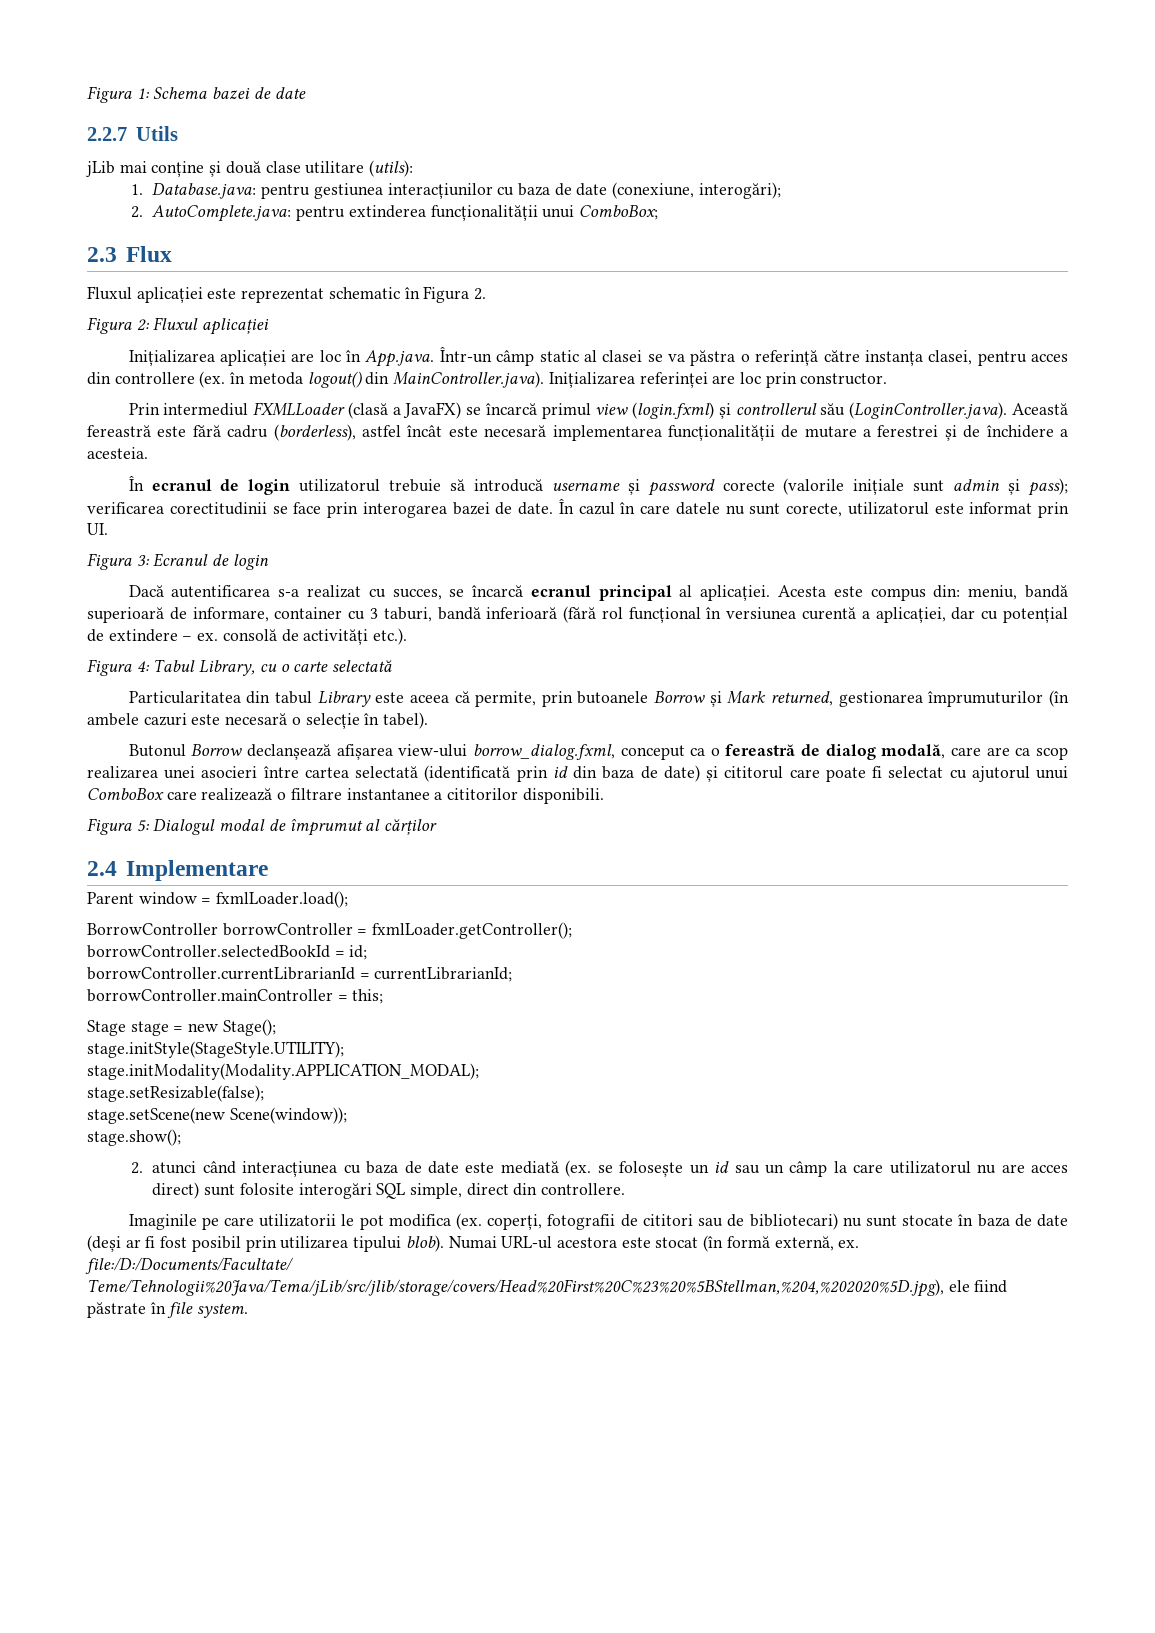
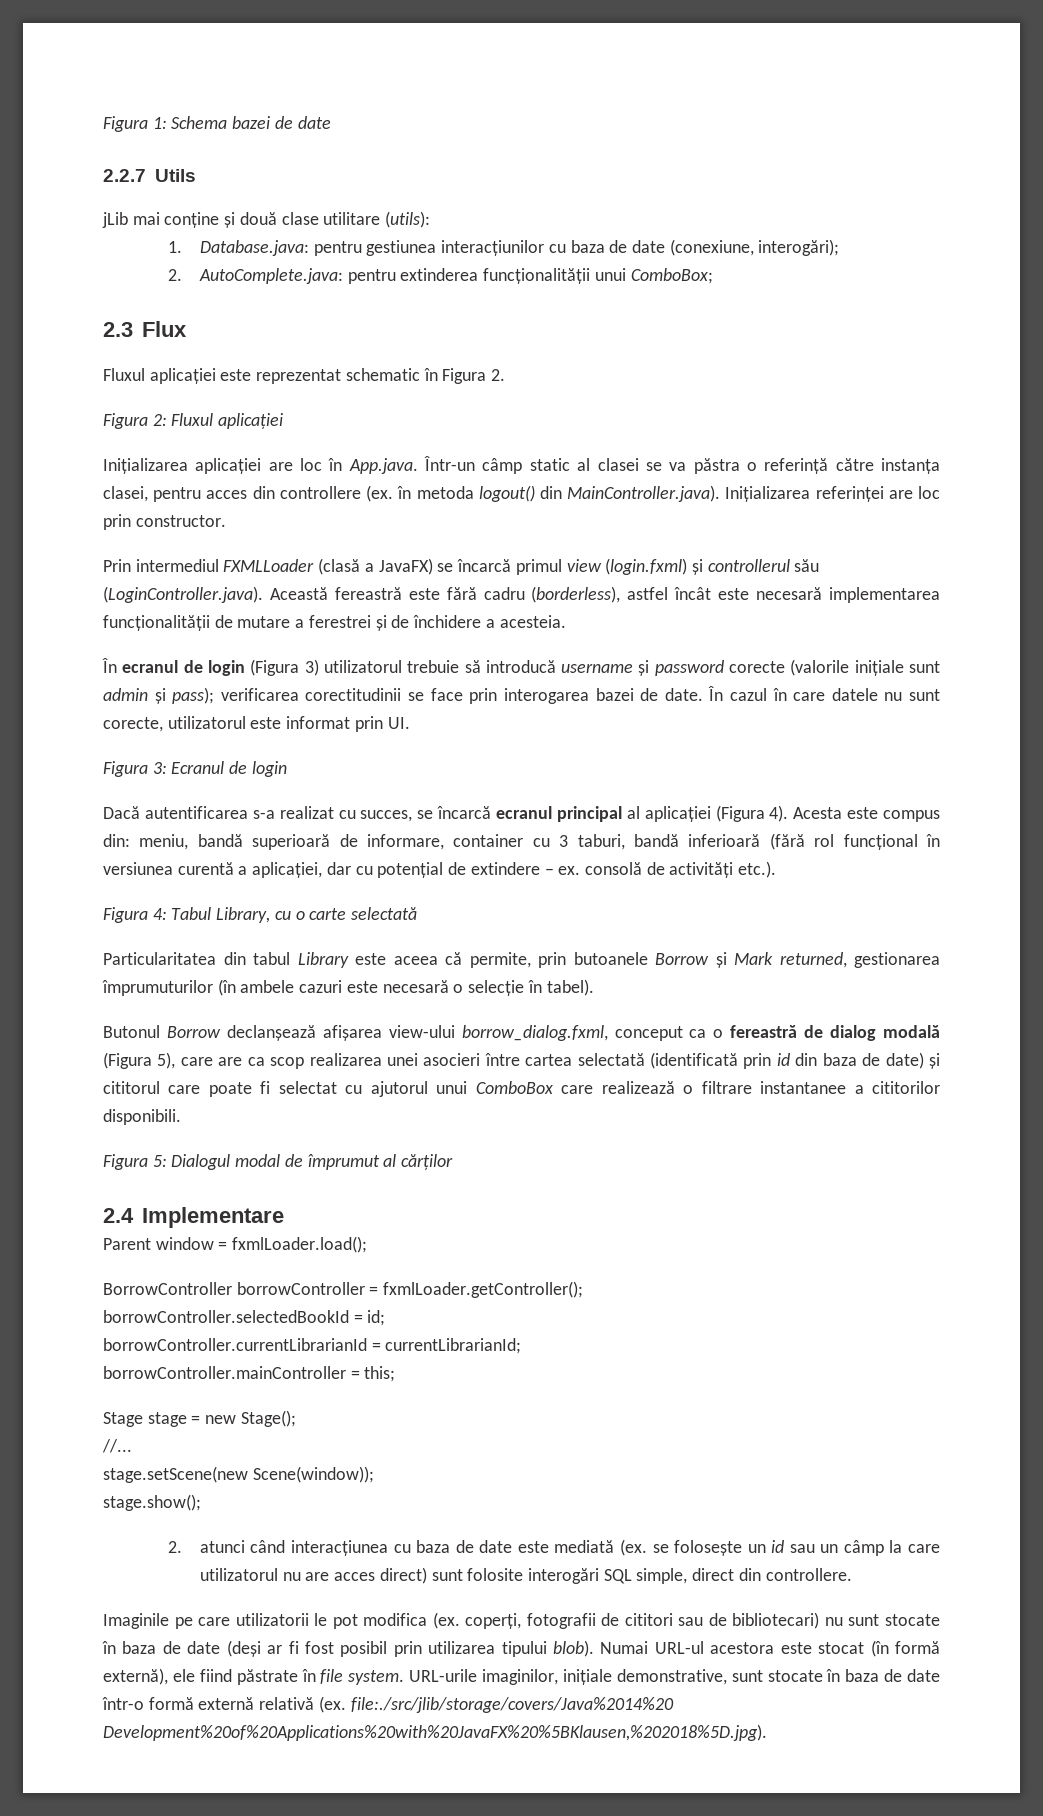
(291, 487) none -> [250,659,319,676] (Figura 3)
[700,585,771,601] aplicației. -> [644,805,789,822] aplicației (Figura 4).
[881,744,946,759] modală, -> [882,1025,940,1038] [103,1052,176,1069] modală (Figura 5),
[87,1041,344,1058] [87,1063,479,1080] [87,1085,264,1102] stage.initStyle(StageStyle.UTILITY); // stage.initModality(Modality.APPLICATION_MODAL); // stage.setResizable(false); -> [102,1439,132,1453] //...
[774,1236,860,1251] [85,1257,294,1274] [87,1279,944,1297] externă, ex. file:/D:/Documents/Facultate/ Teme/Tehnologii%20Java/Tema/jLib/src/jlib/storage/covers/Head%20First%20C%23%20%5BStellman,%204,%202020%5D.jpg), -> [103,1668,168,1685] externă),
(249, 1310) none -> [409,1669,940,1685] [102,1696,674,1713] [103,1724,767,1741] URL-urile imaginilor, inițiale demonstrative, sunt stocate în baza de date într-o formă externă relativă (ex. file:./src/jlib/storage/covers/Java%2014%20 Development%20of%20Applications%20with%20JavaFX%20%5BKlausen,%202018%5D.jpg).

